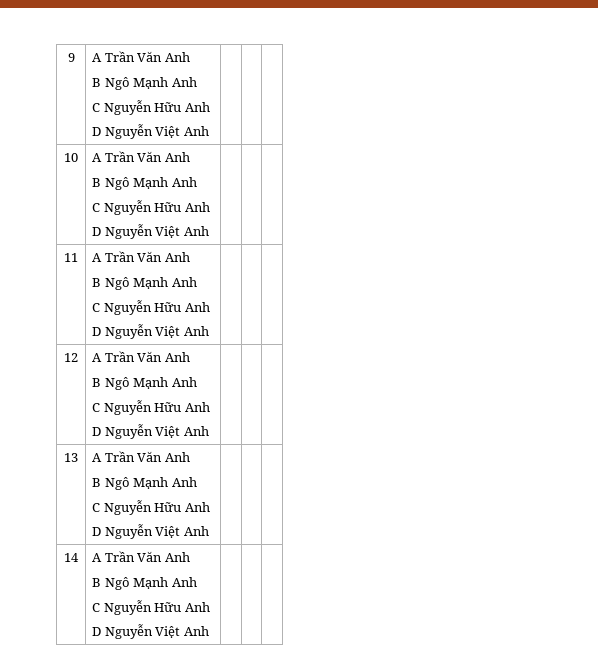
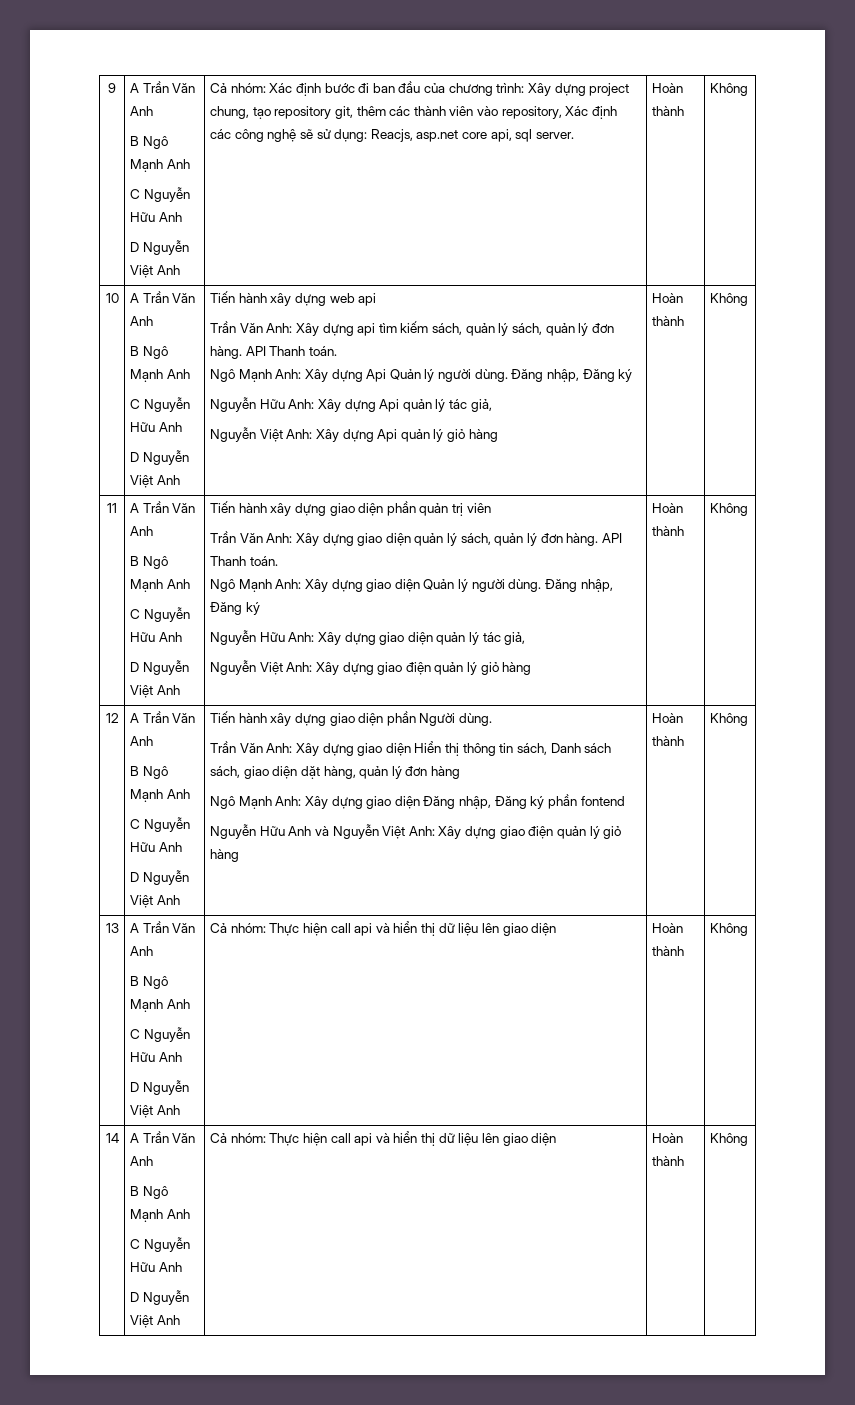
(209, 131) | | -> [209,81,630,96] [209,106,618,119] [209,129,575,142] [651,83,683,93] [651,106,684,116] [709,83,748,96] Cả nhóm: Xác định bước đi ban đầu của chương trình: Xây dựng project chung, tạo repository git, thêm các thành viên vào repository, Xác định các công nghệ sẽ sử dụng: Reacjs, asp.net core api, sql server. | Hoàn thành | Không
(209, 231) | | -> [209,291,377,306] [209,321,614,336] [209,346,337,359] [209,369,633,382] [209,397,492,412] [209,427,498,442] [651,293,683,303] [651,316,684,326] [709,293,748,306] Tiến hành xây dựng web api // Trần Văn Anh: Xây dựng api tìm kiếm sách, quản lý sách, quản lý đơn hàng. API Thanh toán. // Ngô Mạnh Anh: Xây dựng Api Quản lý người dùng. Đăng nhập, Đăng ký // Nguyễn Hữu Anh: Xây dựng Api quản lý tác giả, // Nguyễn Việt Anh: Xây dựng Api quản lý giỏ hàng | Hoàn thành | Không
(209, 331) | | -> [209,501,491,516] [209,531,622,546] [209,556,278,566] [209,579,613,592] [209,602,260,615] [209,630,526,645] [209,660,532,675] [651,503,683,513] [651,526,684,536] [709,503,748,516] Tiến hành xây dựng giao diện phần quản trị viên // Trần Văn Anh: Xây dựng giao diện quản lý sách, quản lý đơn hàng. API Thanh toán. // Ngô Mạnh Anh: Xây dựng giao diện Quản lý người dùng. Đăng nhập, Đăng ký // Nguyễn Hữu Anh: Xây dựng giao diện quản lý tác giả, // Nguyễn Việt Anh: Xây dựng giao điện quản lý giỏ hàng | Hoàn thành | Không
(209, 431) | | -> [209,711,493,726] [209,741,612,756] [209,766,461,779] [209,794,625,809] [209,824,622,839] [209,849,239,862] [651,713,683,723] [651,736,684,746] [709,713,748,726] Tiến hành xây dựng giao diện phần Người dùng. // Trần Văn Anh: Xây dựng giao diện Hiển thị thông tin sách, Danh sách sách, giao diện dặt hàng, quản lý đơn hàng // Ngô Mạnh Anh: Xây dựng giao diện Đăng nhập, Đăng ký phần fontend // Nguyễn Hữu Anh và Nguyễn Việt Anh: Xây dựng giao điện quản lý giỏ hàng | Hoàn thành | Không
(209, 531) | | -> [209,921,557,936] [651,923,683,933] [651,946,684,956] [709,923,748,936] Cả nhóm: Thực hiện call api và hiển thị dữ liệu lên giao diện | Hoàn thành | Không
(209, 631) | | -> [209,1131,557,1146] [651,1133,683,1143] [651,1156,684,1166] [709,1133,748,1146] Cả nhóm: Thực hiện call api và hiển thị dữ liệu lên giao diện | Hoàn thành | Không

